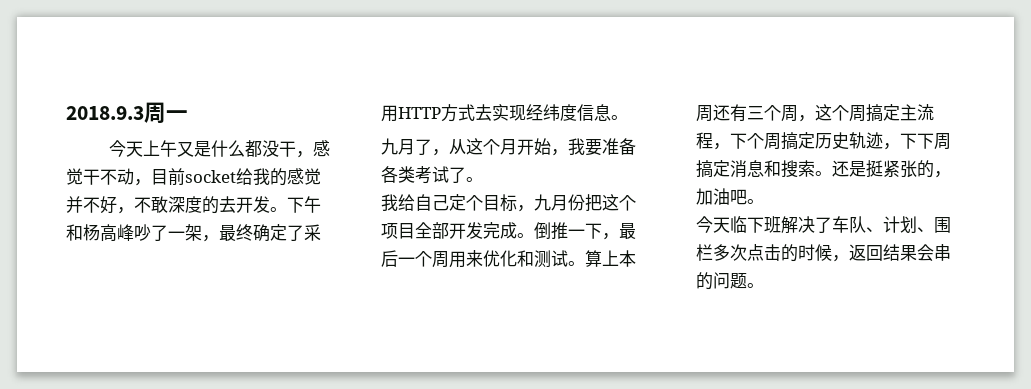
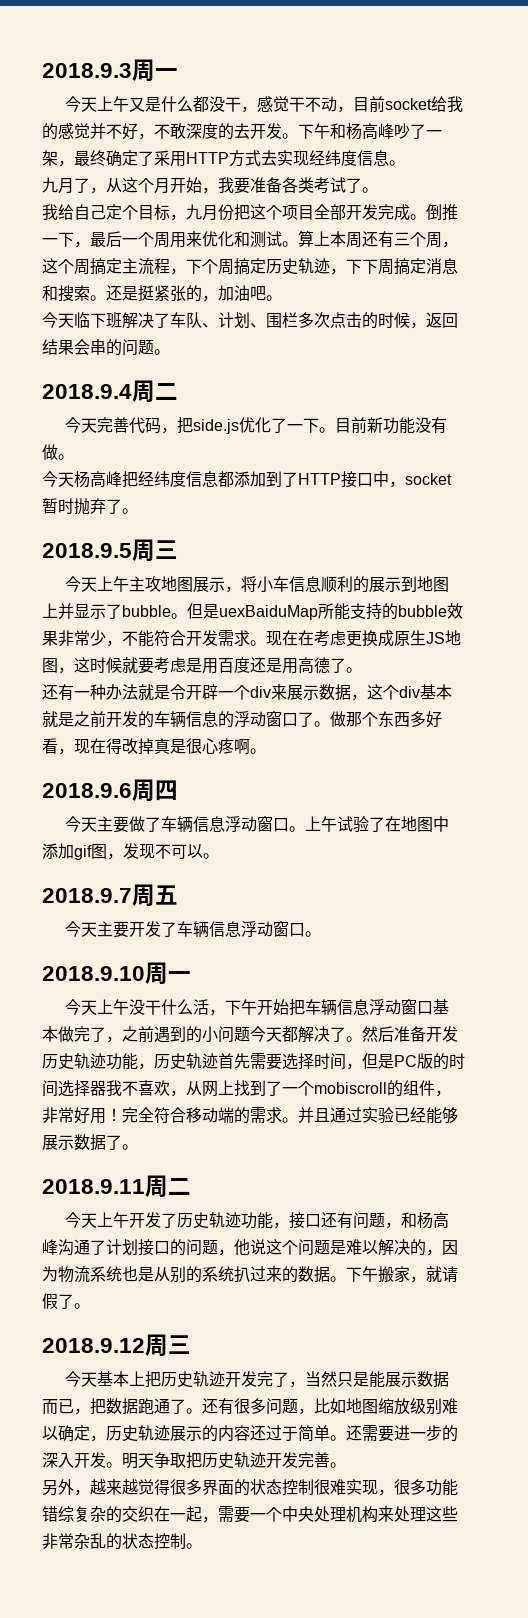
(764, 285) none -> [42,380,178,402] [65,417,448,434] [42,444,74,460] [42,471,452,488] [42,498,138,515] [42,539,178,561] [65,576,450,593] [42,603,463,620] [42,630,461,647] [42,657,362,674] [42,684,452,701] [42,711,442,728] [42,738,266,755] [42,779,178,801] [65,816,450,833] [42,843,219,860] [42,884,178,906] [65,921,322,938] [42,962,191,984] [65,999,450,1016] [42,1026,458,1043] [42,1053,465,1070] [42,1080,451,1097] [42,1107,458,1124] [42,1134,138,1151] [42,1175,191,1197] [65,1212,450,1229] [42,1239,458,1256] [42,1266,458,1283] [42,1293,90,1309] [42,1334,191,1356] [65,1371,450,1388] [42,1398,458,1415] [42,1425,458,1442] [42,1452,346,1469] [42,1479,458,1496] [42,1506,458,1523] [42,1533,202,1550] // 2018.9.4周二 // 今天完善代码，把side.js优化了一下。目前新功能没有做。 // 今天杨高峰把经纬度信息都添加到了HTTP接口中，socket暂时抛弃了。 // 2018.9.5周三 // 今天上午主攻地图展示，将小车信息顺利的展示到地图上并显示了bubble。但是uexBaiduMap所能支持的bubble效果非常少，不能符合开发需求。现在在考虑更换成原生JS地图，这时候就要考虑是用百度还是用高德了。 // 还有一种办法就是令开辟一个div来展示数据，这个div基本就是之前开发的车辆信息的浮动窗口了。做那个东西多好看，现在得改掉真是很心疼啊。 // 2018.9.6周四 // 今天主要做了车辆信息浮动窗口。上午试验了在地图中添加gif图，发现不可以。 // 2018.9.7周五 // 今天主要开发了车辆信息浮动窗口。 // 2018.9.10周一 // 今天上午没干什么活，下午开始把车辆信息浮动窗口基本做完了，之前遇到的小问题今天都解决了。然后准备开发历史轨迹功能，历史轨迹首先需要选择时间，但是PC版的时间选择器我不喜欢，从网上找到了一个mobiscroll的组件，非常好用！完全符合移动端的需求。并且通过实验已经能够展示数据了。 // 2018.9.11周二 // 今天上午开发了历史轨迹功能，接口还有问题，和杨高峰沟通了计划接口的问题，他说这个问题是难以解决的，因为物流系统也是从别的系统扒过来的数据。下午搬家，就请假了。 // 2018.9.12周三 // 今天基本上把历史轨迹开发完了，当然只是能展示数据而已，把数据跑通了。还有很多问题，比如地图缩放级别难以确定，历史轨迹展示的内容还过于简单。还需要进一步的深入开发。明天争取把历史轨迹开发完善。 // 另外，越来越觉得很多界面的状态控制很难实现，很多功能错综复杂的交织在一起，需要一个中央处理机构来处理这些非常杂乱的状态控制。

